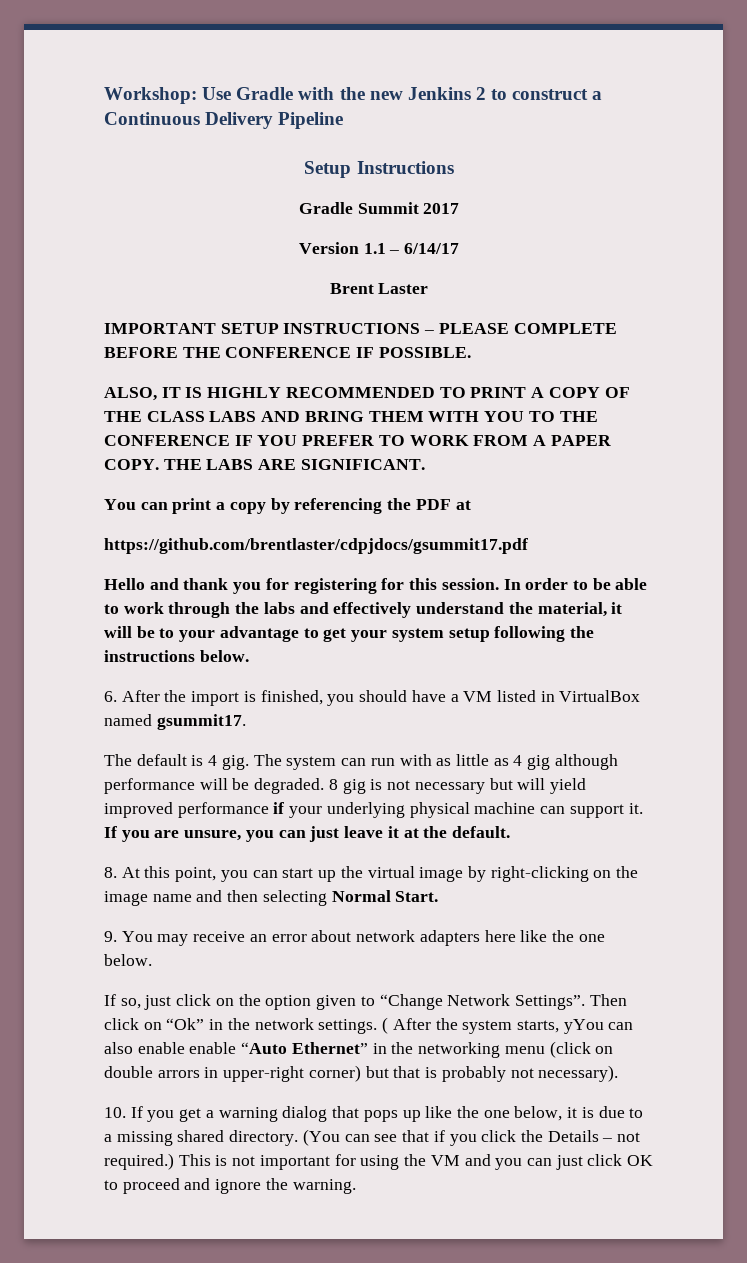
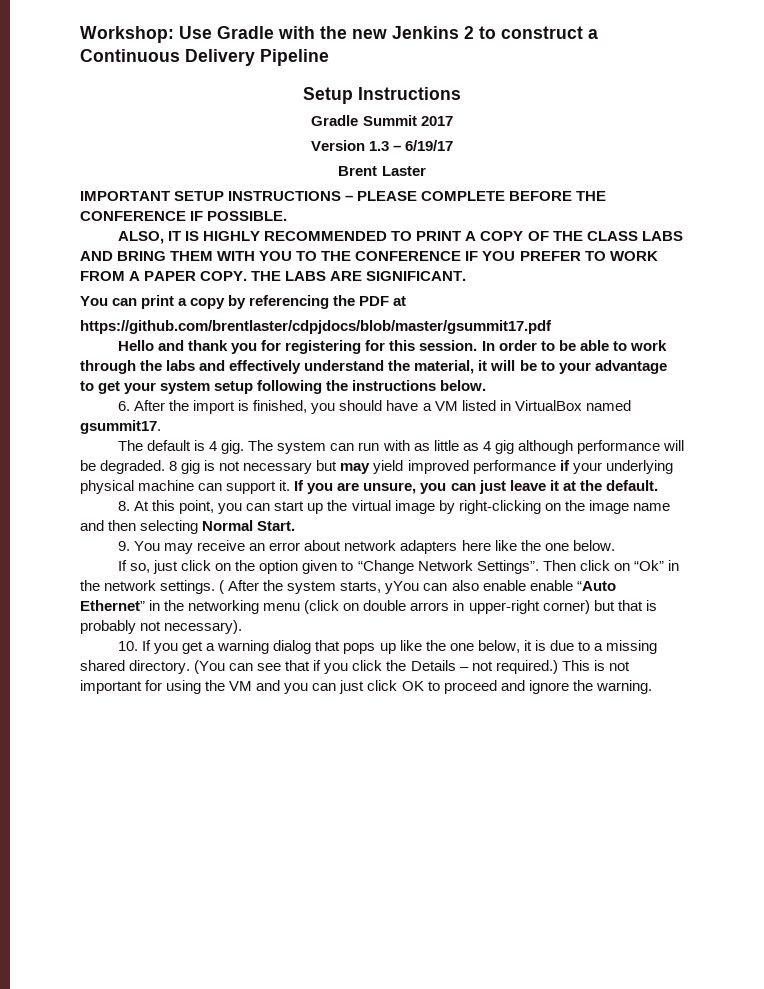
[363,243,460,254] 1.1 – 6/14/17 -> [368,140,454,151] 1.3 – 6/19/17
[104,538,528,554] https://github.com/brentlaster/cdpjdocs/gsummit17.pdf -> [80,320,552,334] https://github.com/brentlaster/cdpjdocs/blob/master/gsummit17.pdf
[517,778,546,790] will -> [340,463,371,474] may

